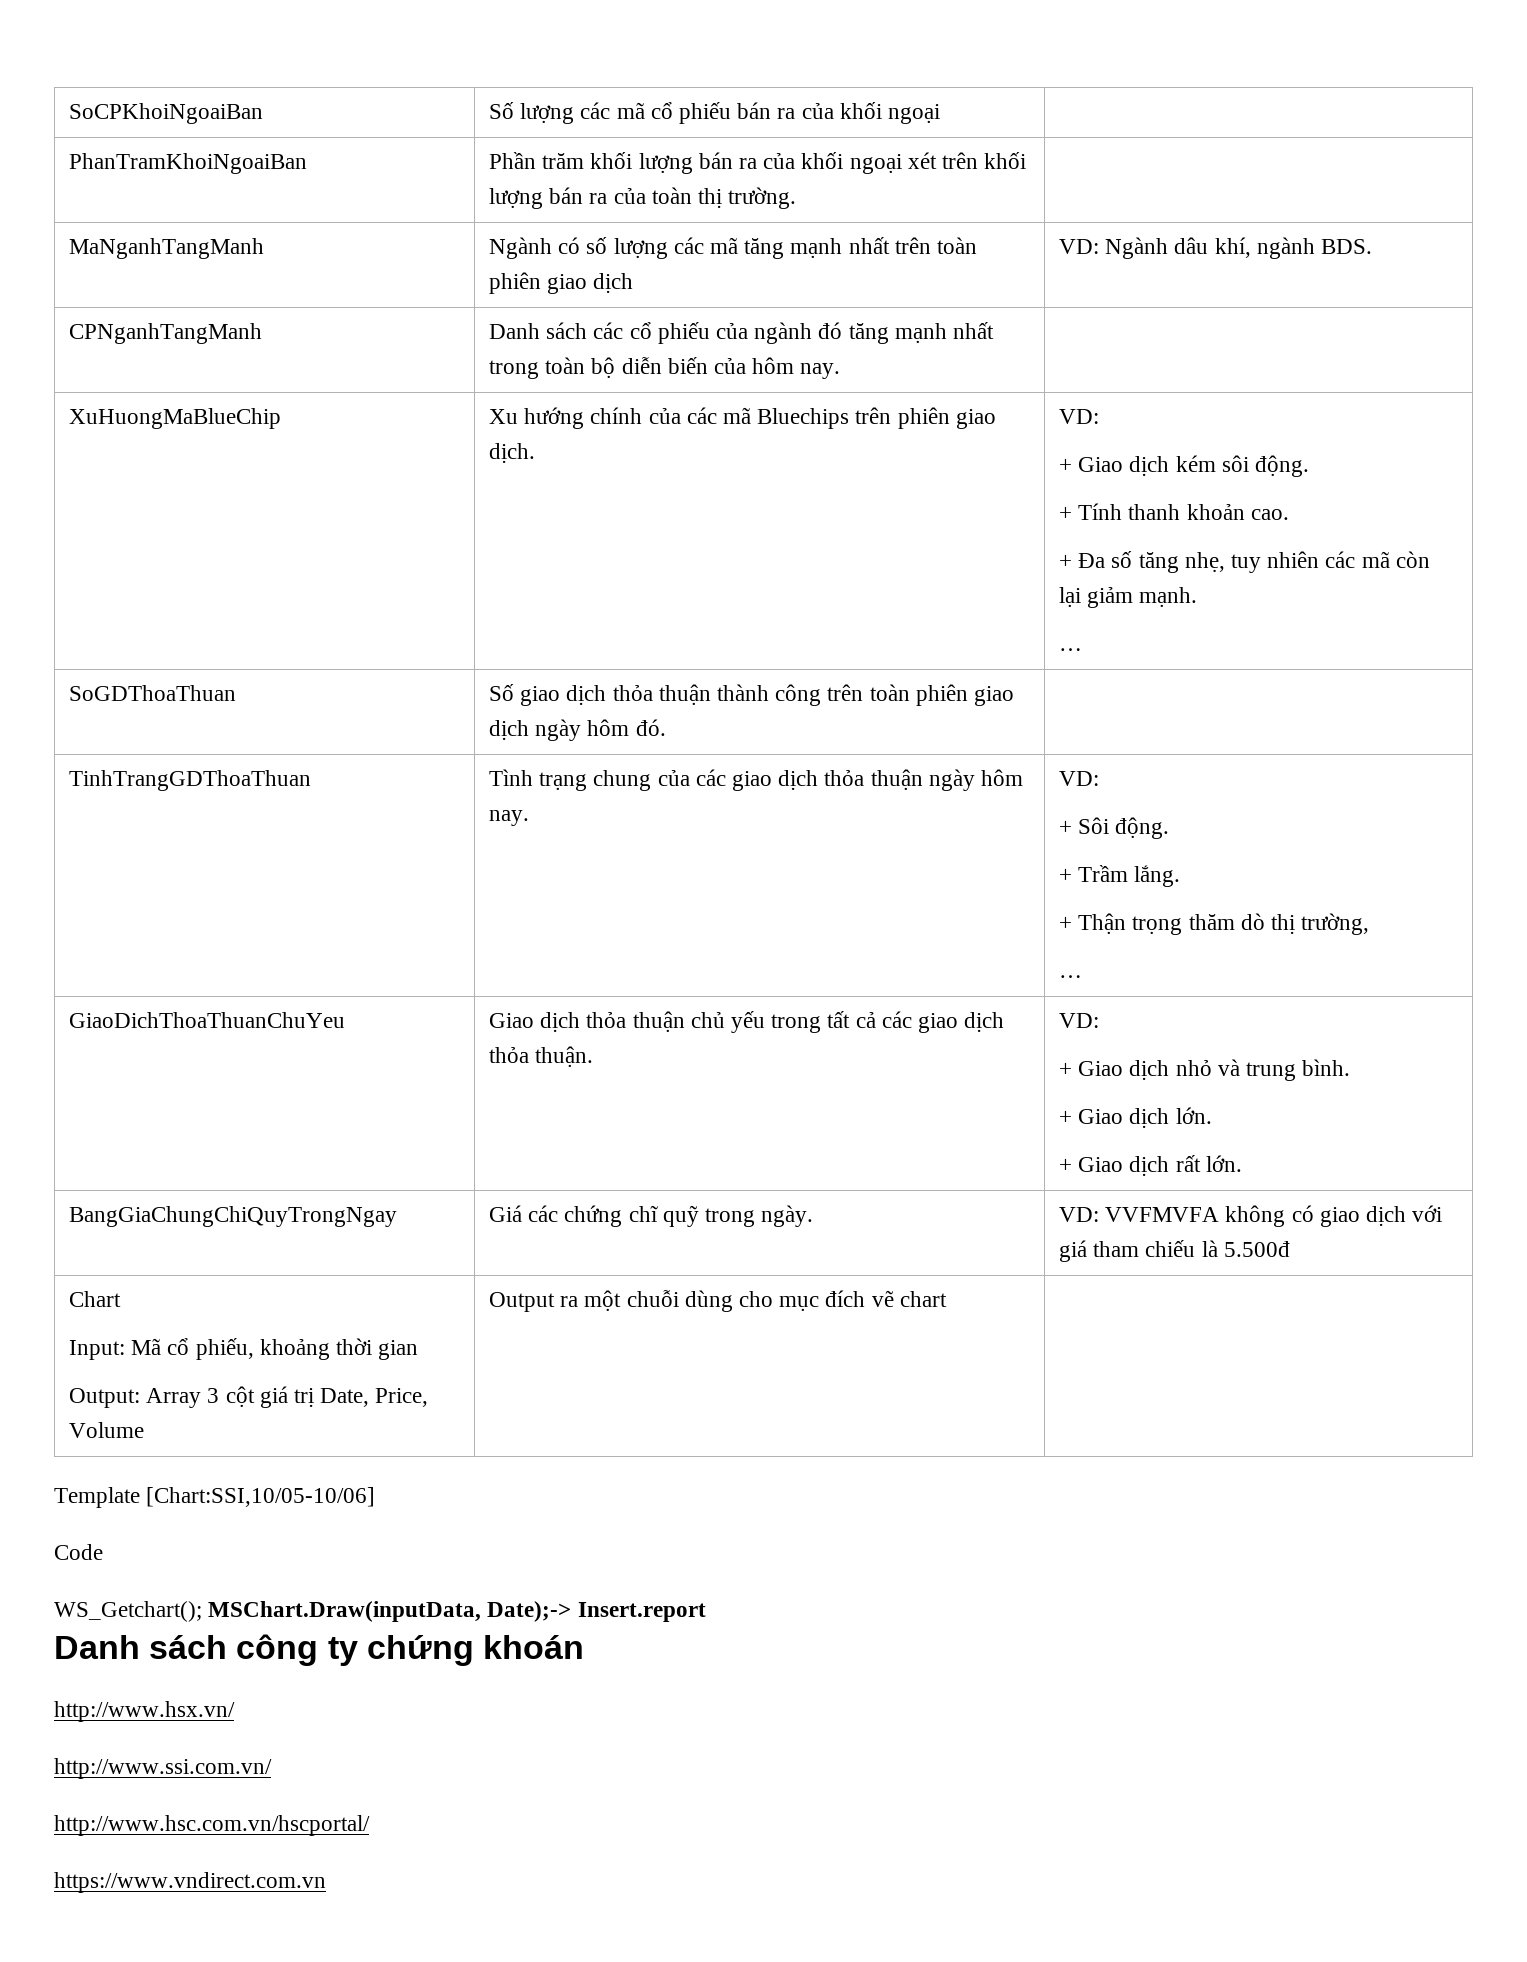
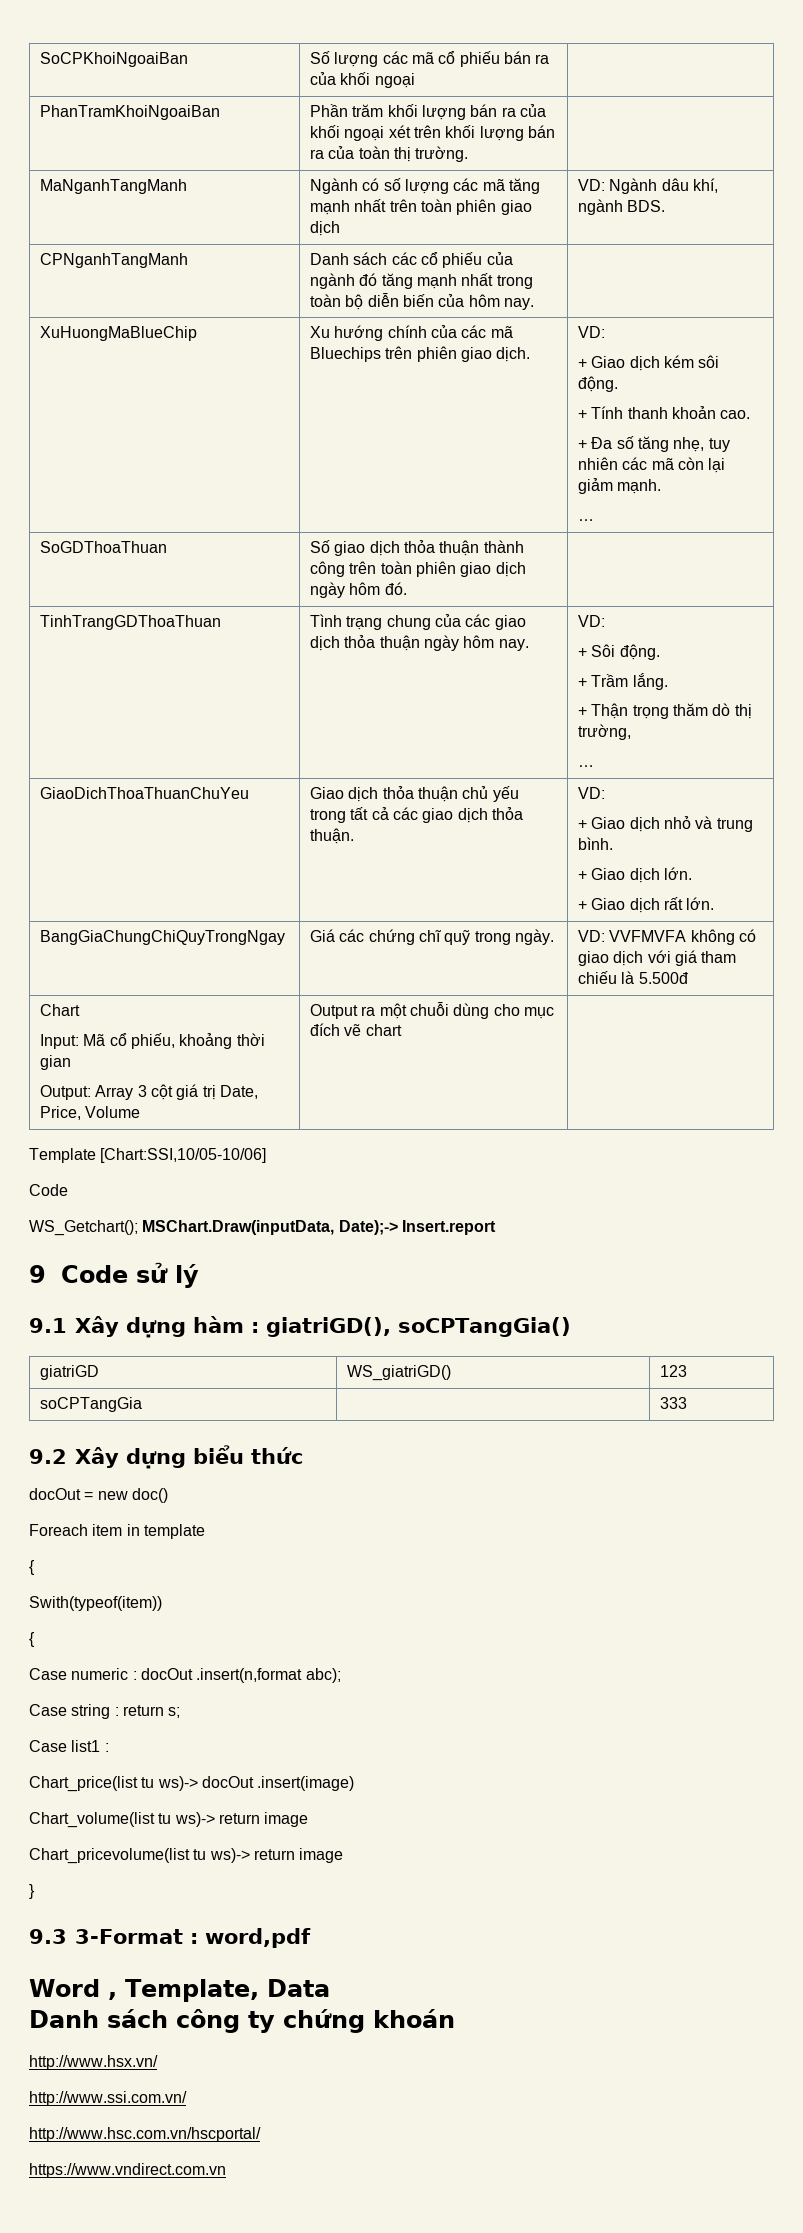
(706, 1612) none -> [29,1262,199,1288] [29,1316,571,1338] [40,1365,100,1380] [347,1365,452,1381] [660,1365,688,1377] [40,1397,143,1412] [660,1397,688,1409] [29,1445,303,1469] [29,1488,168,1503] [29,1524,205,1539] [29,1560,35,1575] [29,1596,162,1611] [29,1632,35,1647] [29,1668,341,1683] [29,1704,181,1719] [29,1740,109,1752] [29,1776,355,1792] [29,1812,309,1828] [29,1848,344,1864] [29,1884,35,1899] [29,1928,311,1948] [29,1979,330,2002] // 9 Code sử lý // 9.1 Xây dựng hàm : giatriGD(), soCPTangGia() // giatriGD | WS_giatriGD() | 123 // soCPTangGia | | 333 // 9.2 Xây dựng biểu thức // docOut = new doc() // Foreach item in template // { // Swith(typeof(item)) // { // Case numeric : docOut .insert(n,format abc); // Case string : return s; // Case list1 : // Chart_price(list tu ws)-> docOut .insert(image) // Chart_volume(list tu ws)-> return image // Chart_pricevolume(list tu ws)-> return image // } // 9.3 3-Format : word,pdf // Word , Template, Data

